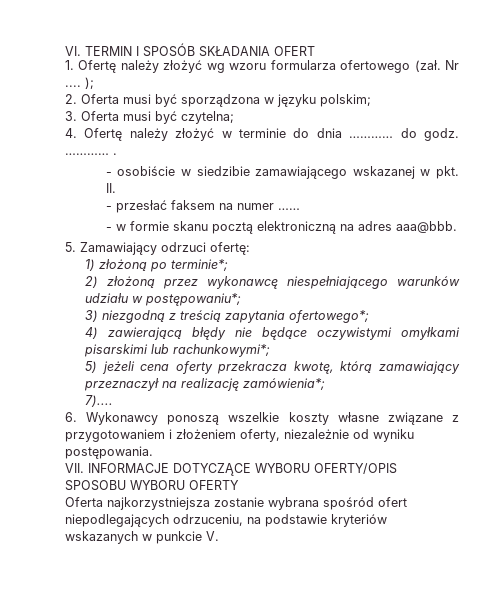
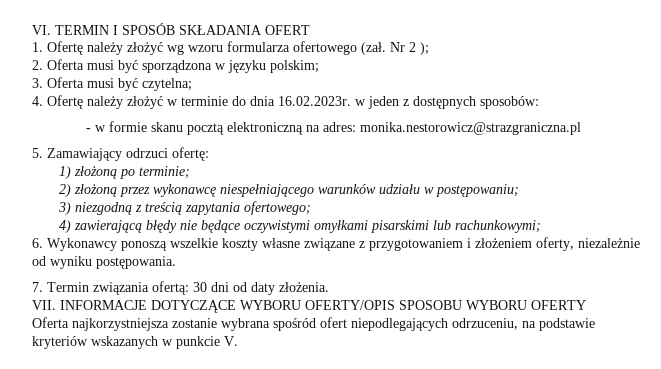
[65,85,81,87] .... -> [409,42,416,52] 2
[349,128,459,141] [65,153,117,155] [105,166,460,179] [105,183,116,193] [105,200,300,213] ………… do godz. ………… . // - osobiście w siedzibie zamawiającego wskazanej w pkt. II. // - przesłać faksem na numer …… -> [278,96,539,109] 16.02.2023r. w jeden z dostępnych sposobów:
[357,221,457,233] adres aaa@bbb. -> [322,122,581,135] adres: monika.nestorowicz@strazgraniczna.pl
[171,259,229,271] terminie*; -> [138,166,190,179] terminie;
[145,293,242,306] postępowaniu*; -> [435,184,519,197] postępowaniu;
[289,310,370,323] ofertowego*; -> [243,201,311,215] ofertowego;
[173,344,271,357] [85,361,460,374] [84,378,326,391] [85,395,114,407] rachunkowymi*; // 5) jeżeli cena oferty przekracza kwotę, którą zamawiający przeznaczył na realizację zamówienia*; // 7).... -> [454,220,541,233] rachunkowymi;
(153, 452) none -> [32,281,329,295] // 7. Termin związania ofertą: 30 dni od daty złożenia.

